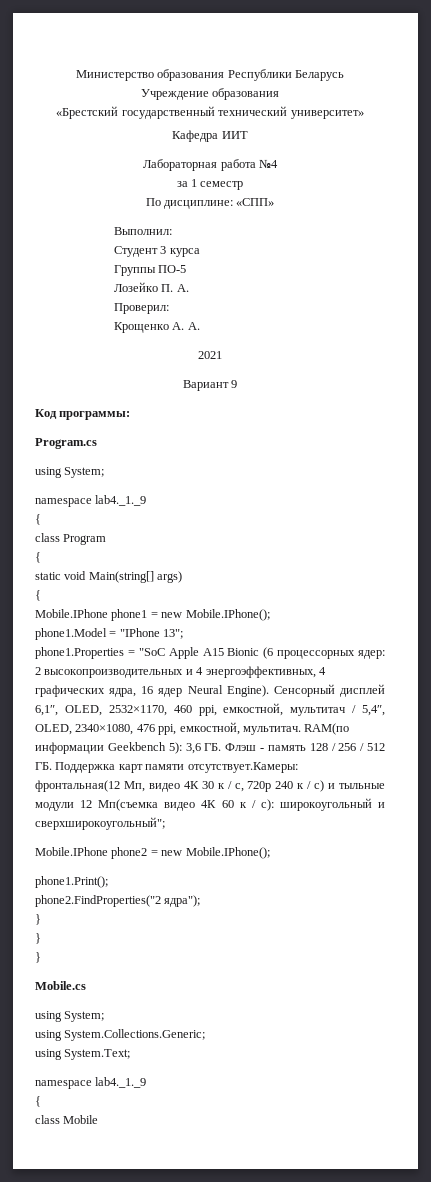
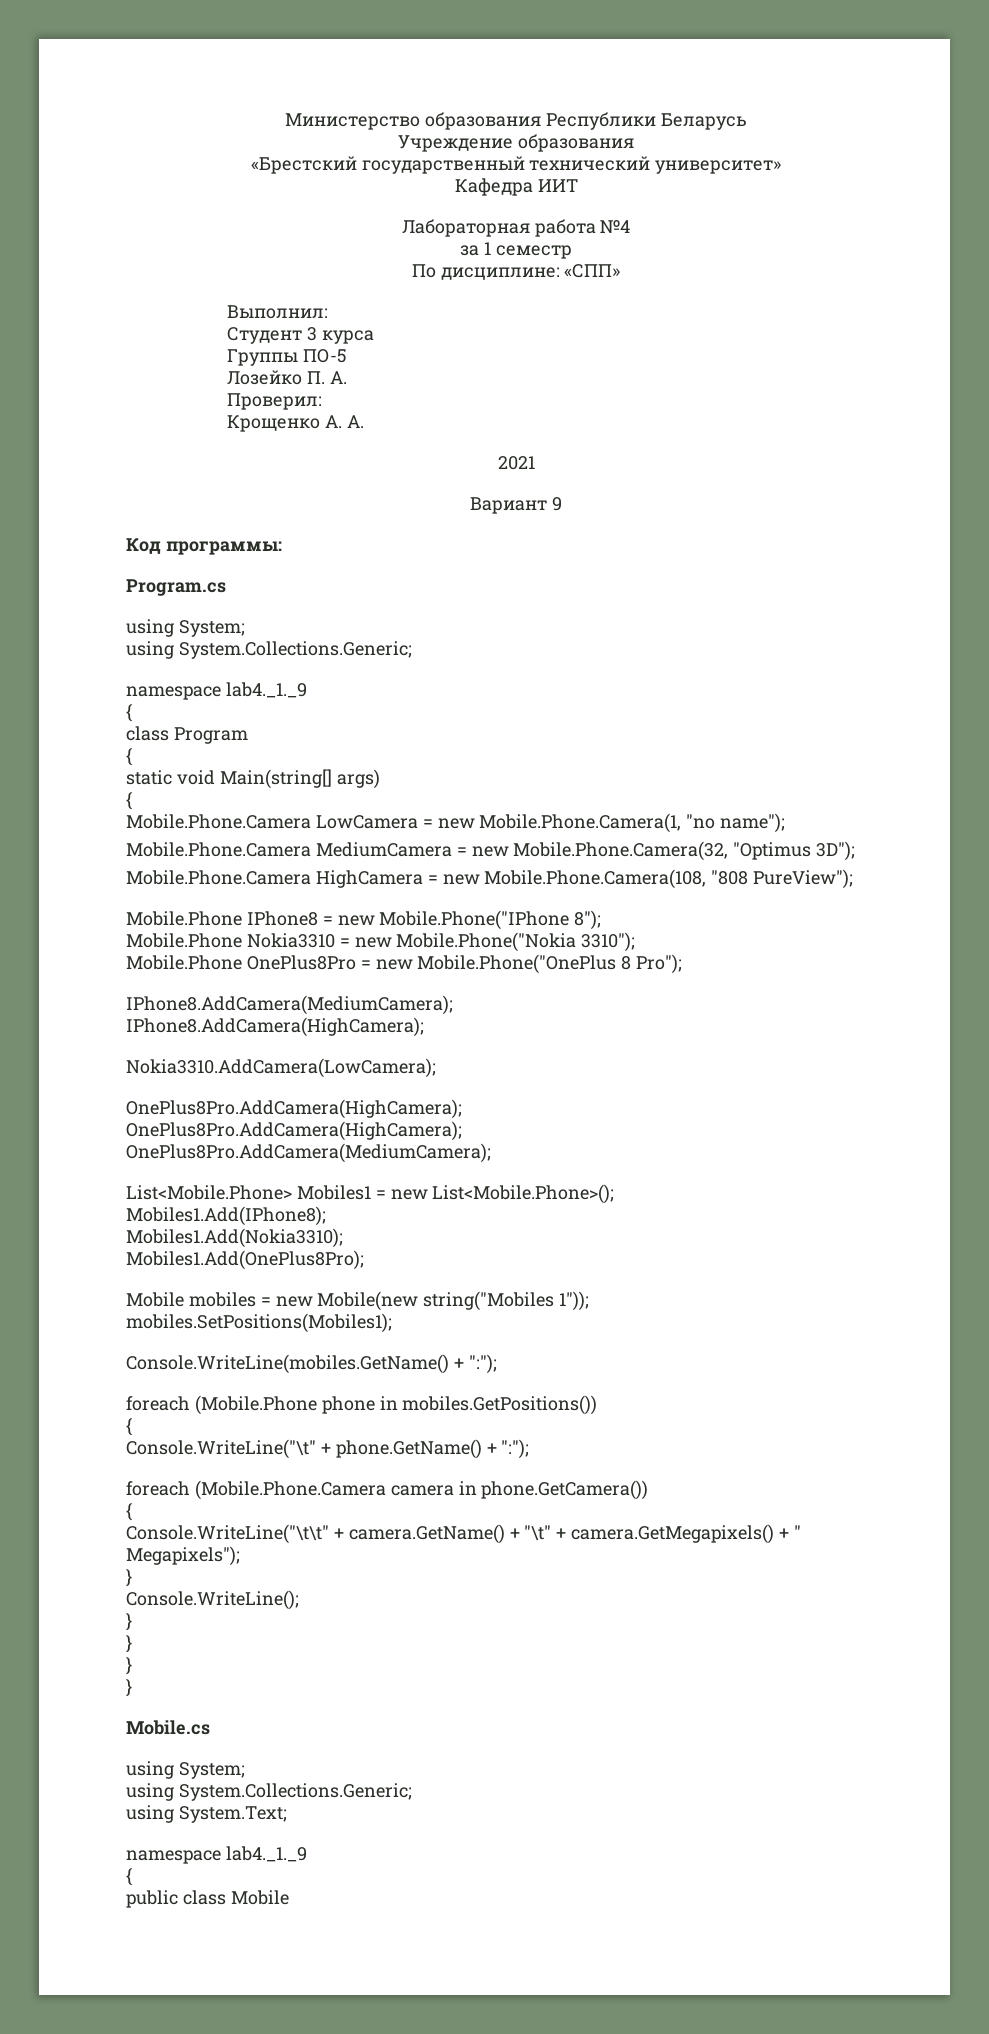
(105, 472) none -> [126,641,412,659] // using System.Collections.Generic;
[35,609,270,621] [35,628,184,640] [35,647,385,659] [35,666,326,678] [35,684,385,697] [35,703,385,716] [35,722,350,735] [35,742,385,754] [35,762,298,773] [35,780,385,792] [35,798,385,811] [35,817,165,830] [35,847,270,859] [35,876,108,888] [35,895,201,907] Mobile.IPhone phone1 = new Mobile.IPhone(); // phone1.Model = "IPhone 13"; // phone1.Properties = "SoC Apple A15 Bionic (6 процессорных ядер: 2 высокопроизводительных и 4 энергоэффективных, 4 графических ядра, 16 ядер Neural Engine). Сенсорный дисплей 6,1″, OLED, 2532×1170, 460 ppi, емкостной, мультитач / 5,4″, OLED, 2340×1080, 476 ppi, емкостной, мультитач. RAM(по информации Geekbench 5): 3,6 ГБ. Флэш - память 128 / 256 / 512 ГБ. Поддержка карт памяти отсутствует.Камеры: фронтальная(12 Мп, видео 4К 30 к / с, 720р 240 к / с) и тыльные модули 12 Мп(съемка видео 4К 60 к / с): широкоугольный и сверхширокоугольный"; // Mobile.IPhone phone2 = new Mobile.IPhone(); // phone1.Print(); // phone2.FindProperties("2 ядра"); -> [126,813,786,833] [126,841,856,861] [126,869,854,889] [126,910,602,930] [126,932,636,952] [126,954,683,974] [126,995,453,1015] [126,1017,424,1037] [126,1058,436,1078] [126,1099,462,1119] [126,1121,462,1141] [126,1143,491,1163] [126,1184,615,1204] [126,1206,326,1226] [126,1228,343,1248] [126,1250,364,1270] [126,1291,590,1311] [126,1313,392,1333] [126,1354,497,1374] [126,1395,598,1415] [126,1417,132,1436] [126,1439,530,1459] [126,1480,649,1500] [126,1502,132,1521] [126,1524,801,1544] [126,1546,240,1566] [126,1568,132,1587] [126,1590,299,1610] [126,1612,132,1631] Mobile.Phone.Camera LowCamera = new Mobile.Phone.Camera(1, "no name"); // Mobile.Phone.Camera MediumCamera = new Mobile.Phone.Camera(32, "Optimus 3D"); // Mobile.Phone.Camera HighCamera = new Mobile.Phone.Camera(108, "808 PureView"); // Mobile.Phone IPhone8 = new Mobile.Phone("IPhone 8"); // Mobile.Phone Nokia3310 = new Mobile.Phone("Nokia 3310"); // Mobile.Phone OnePlus8Pro = new Mobile.Phone("OnePlus 8 Pro"); // IPhone8.AddCamera(MediumCamera); // IPhone8.AddCamera(HighCamera); // Nokia3310.AddCamera(LowCamera); // OnePlus8Pro.AddCamera(HighCamera); // OnePlus8Pro.AddCamera(HighCamera); // OnePlus8Pro.AddCamera(MediumCamera); // List<Mobile.Phone> Mobiles1 = new List<Mobile.Phone>(); // Mobiles1.Add(IPhone8); // Mobiles1.Add(Nokia3310); // Mobiles1.Add(OnePlus8Pro); // Mobile mobiles = new Mobile(new string("Mobiles 1")); // mobiles.SetPositions(Mobiles1); // Console.WriteLine(mobiles.GetName() + ":"); // foreach (Mobile.Phone phone in mobiles.GetPositions()) // { // Console.WriteLine("\t" + phone.GetName() + ":"); // foreach (Mobile.Phone.Camera camera in phone.GetCamera()) // { // Console.WriteLine("\t\t" + camera.GetName() + "\t" + camera.GetMegapixels() + " Megapixels"); // } // Console.WriteLine(); // }
(41, 1101) none -> [126,1890,178,1908] public

